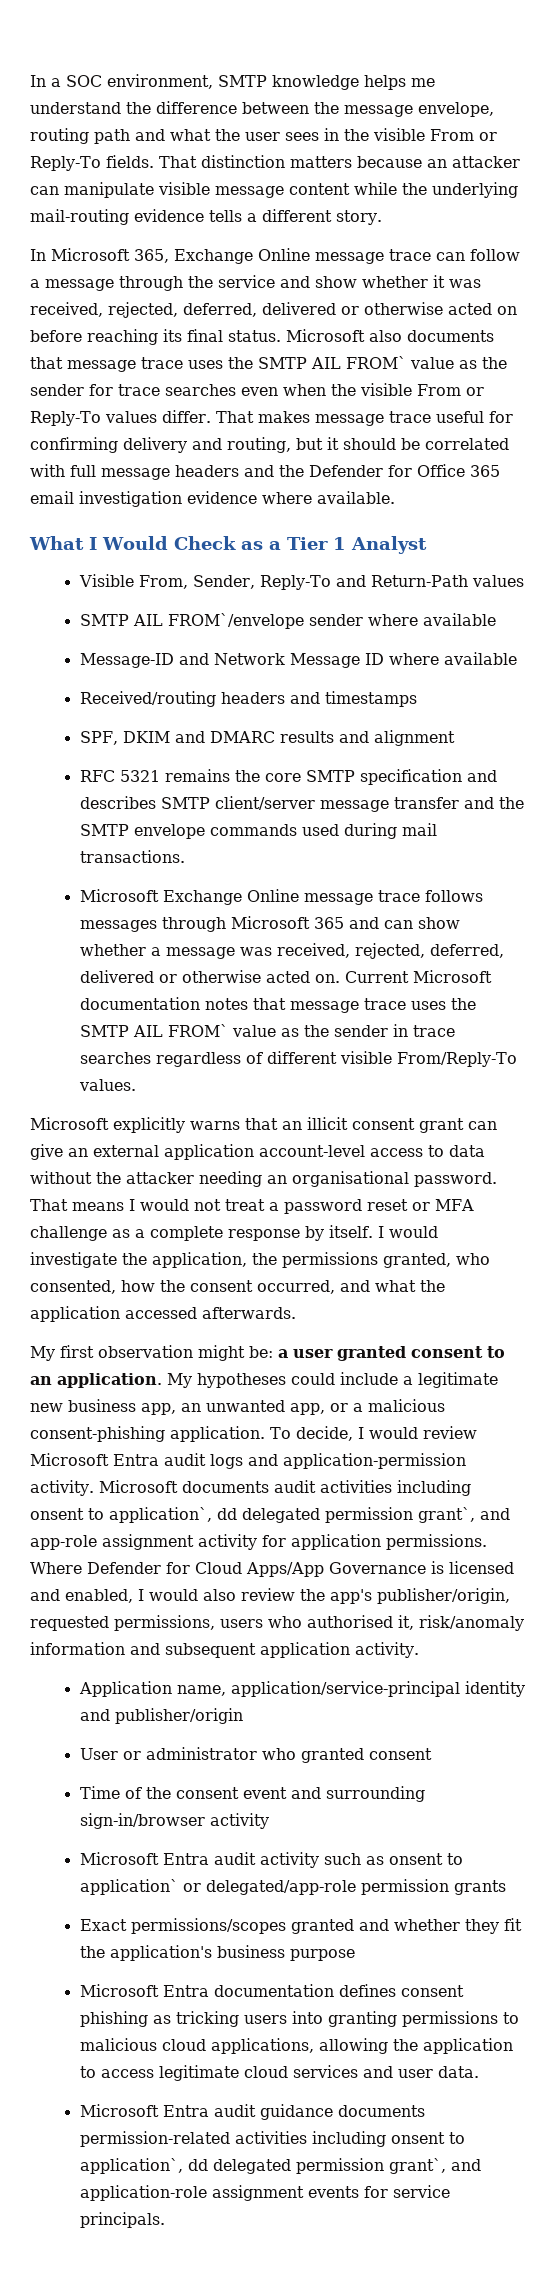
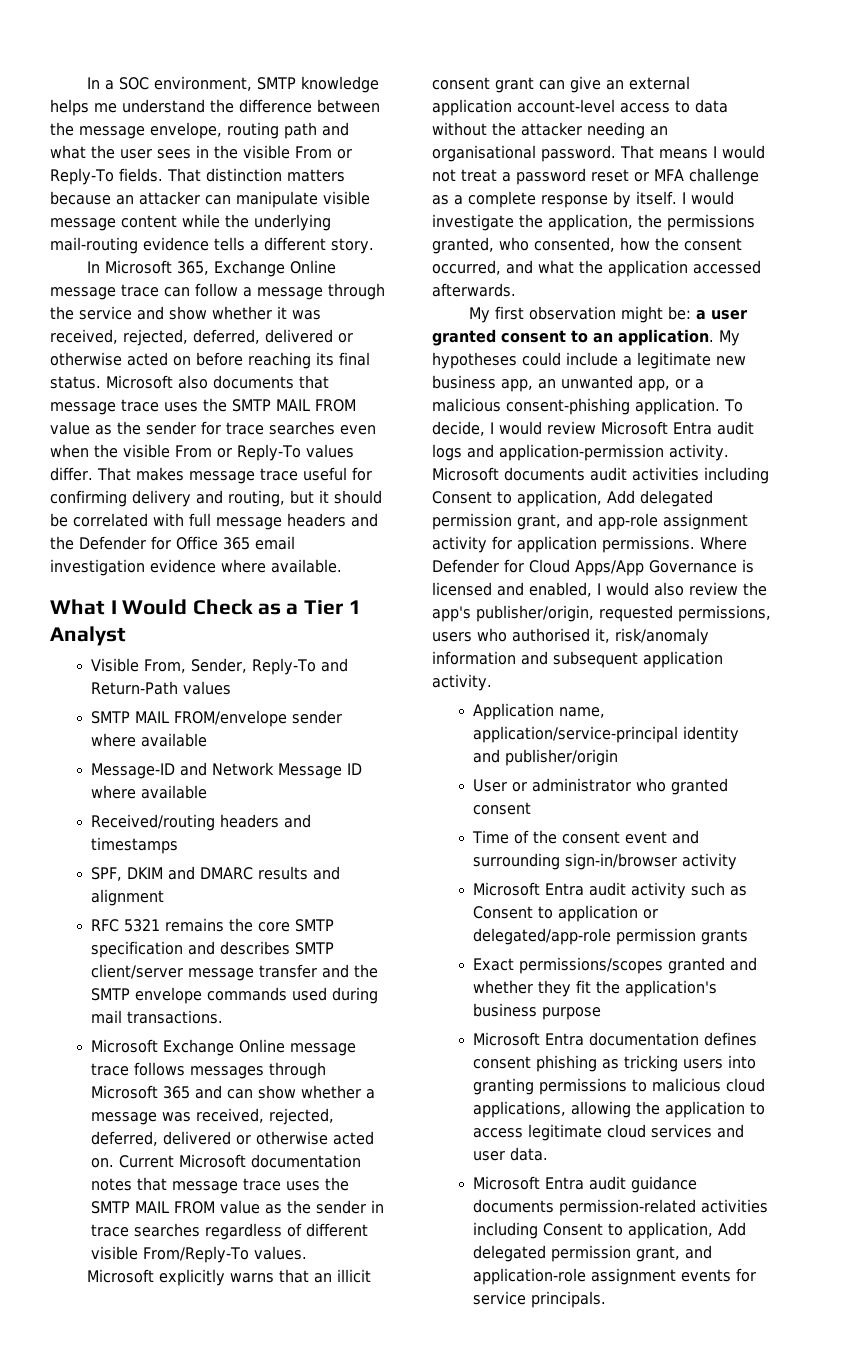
[311,356,406,369] AIL FROM` -> [276,399,356,412] MAIL FROM
[132,613,304,629] AIL FROM`/envelope -> [135,710,288,727] MAIL FROM/envelope
[132,1024,228,1037] AIL FROM` -> [135,1201,216,1214] MAIL FROM
[30,1507,475,1523] onsent to application`, dd delegated permission grant`, -> [432,490,713,507] [432,513,561,530] Consent to application, Add delegated permission grant,
[388,1853,463,1865] [79,1879,178,1895] onsent to application` -> [473,905,639,922] Consent to application
[390,2132,465,2144] [79,2158,446,2174] onsent to application`, dd delegated permission grant`, -> [543,1222,747,1239] [473,1245,681,1262] Consent to application, Add delegated permission grant,

